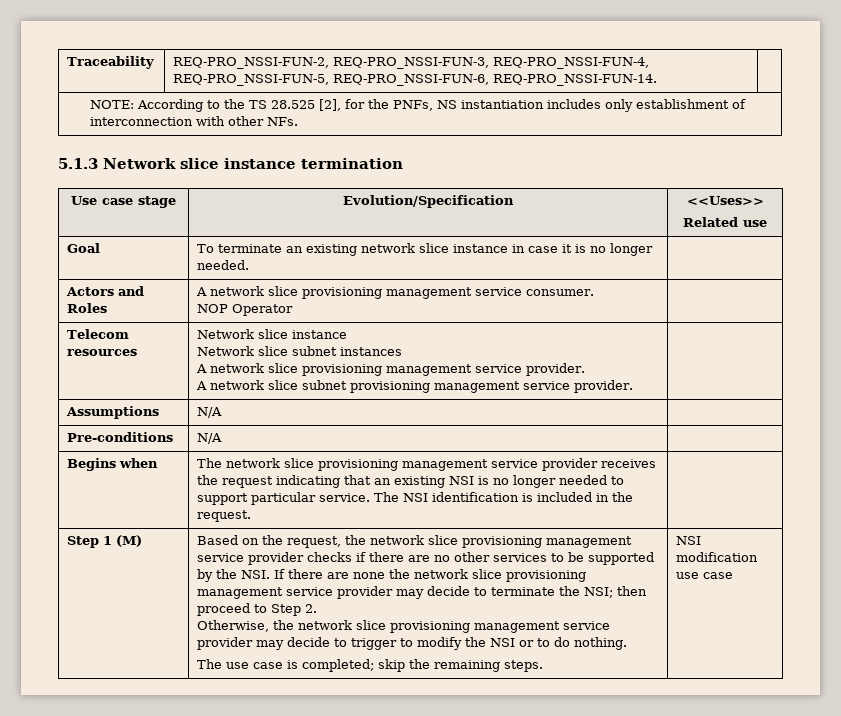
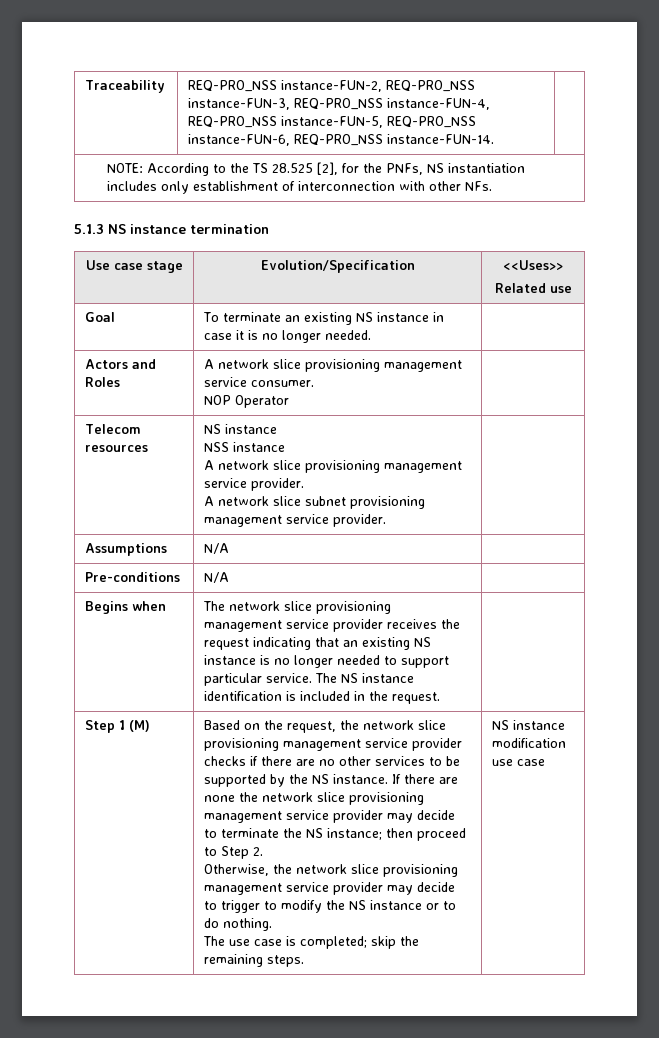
[173,57,650,69] [173,74,658,86] REQ-PRO_NSSI-FUN-2, REQ-PRO_NSSI-FUN-3, REQ-PRO_NSSI-FUN-4, REQ-PRO_NSSI-FUN-5, REQ-PRO_NSSI-FUN-6, REQ-PRO_NSSI-FUN-14. -> [188,80,476,92] [188,98,491,110] [188,116,477,128] [188,134,495,146] REQ-PRO_NSS instance-FUN-2, REQ-PRO_NSS instance-FUN-3, REQ-PRO_NSS instance-FUN-4, REQ-PRO_NSS instance-FUN-5, REQ-PRO_NSS instance-FUN-6, REQ-PRO_NSS instance-FUN-14.
[103,158,219,169] Network slice -> [108,224,126,234] NS
[361,243,450,253] network slice -> [356,312,374,322] NS
[197,329,348,339] [197,346,403,356] Network slice instance // Network slice subnet instances -> [204,424,278,434] [204,442,286,452] NS instance // NSS instance
[449,476,475,485] NSI -> [414,637,432,647] [204,655,257,665] NS instance
[403,493,429,502] NSI -> [341,673,415,683] NS instance
[241,570,271,579] NSI. -> [312,774,389,784] NS instance.
[584,587,614,598] NSI; -> [306,828,383,840] NS instance;
[490,638,516,647] NSI -> [349,900,423,910] NS instance
[676,536,702,545] NSI -> [492,720,566,730] NS instance

